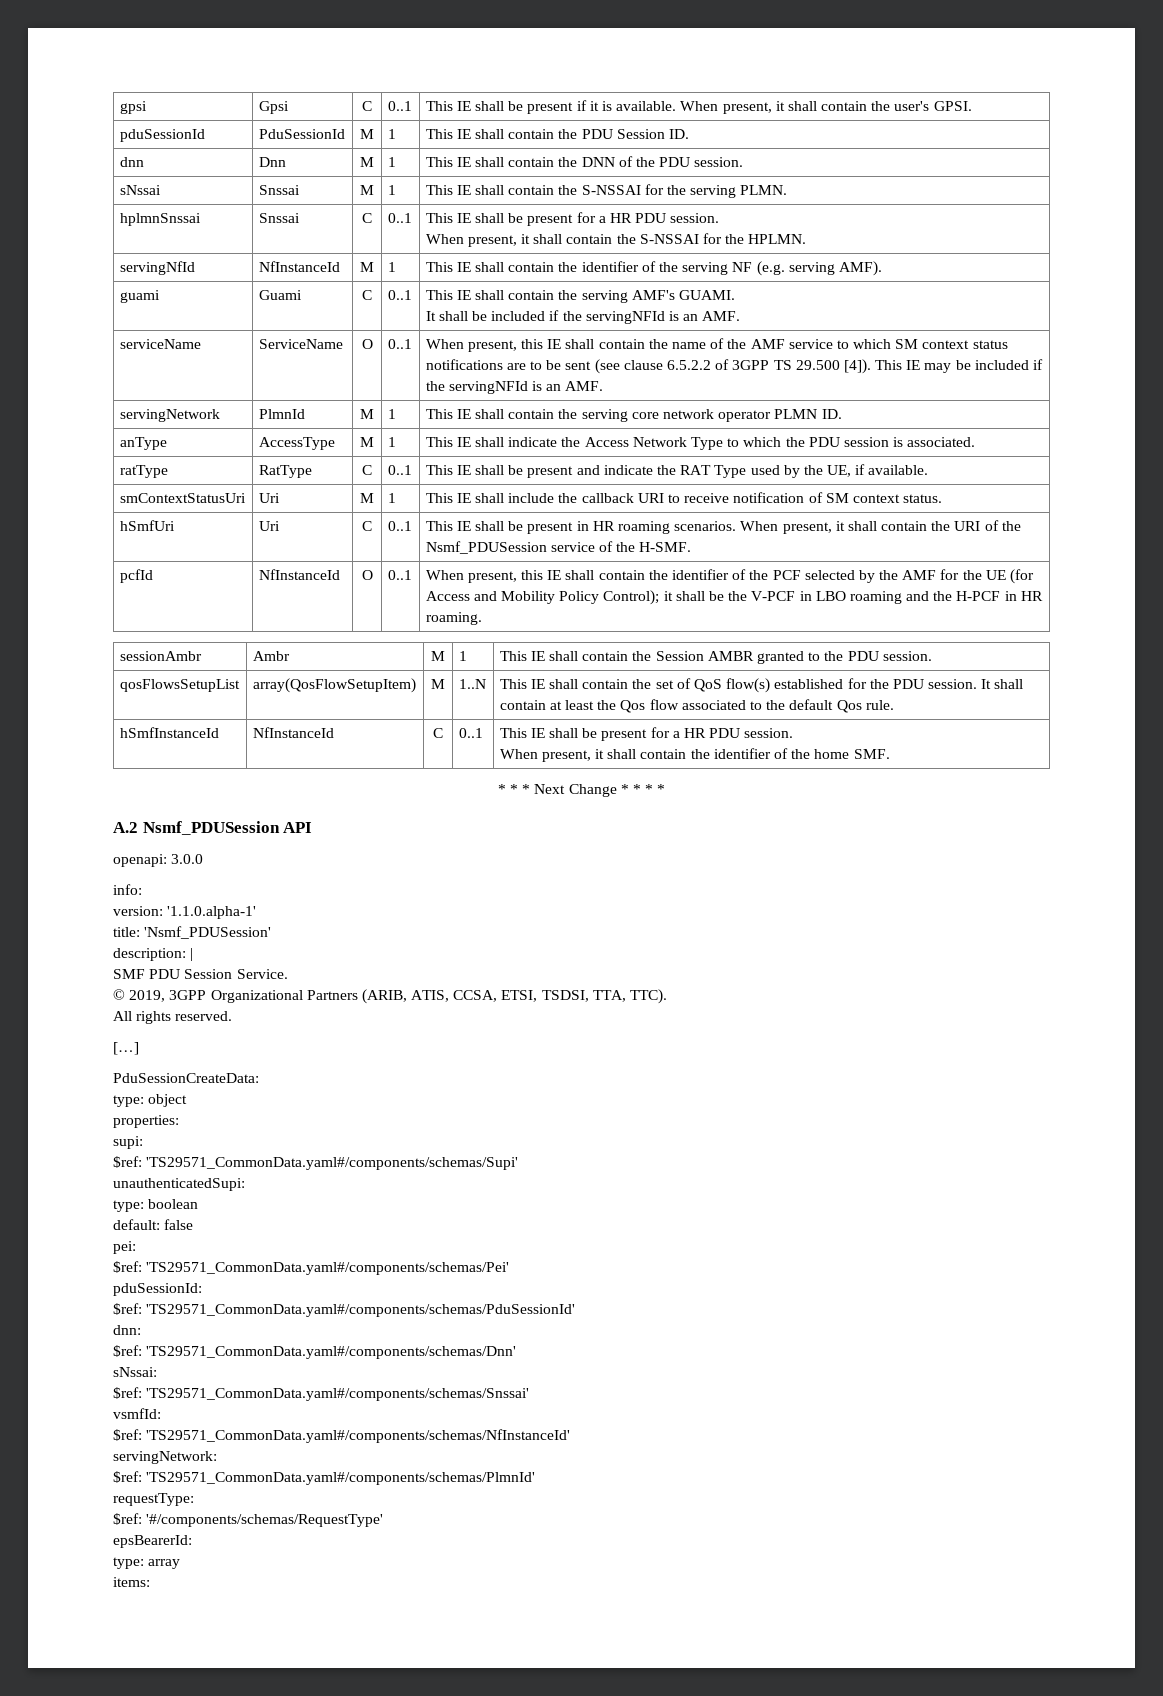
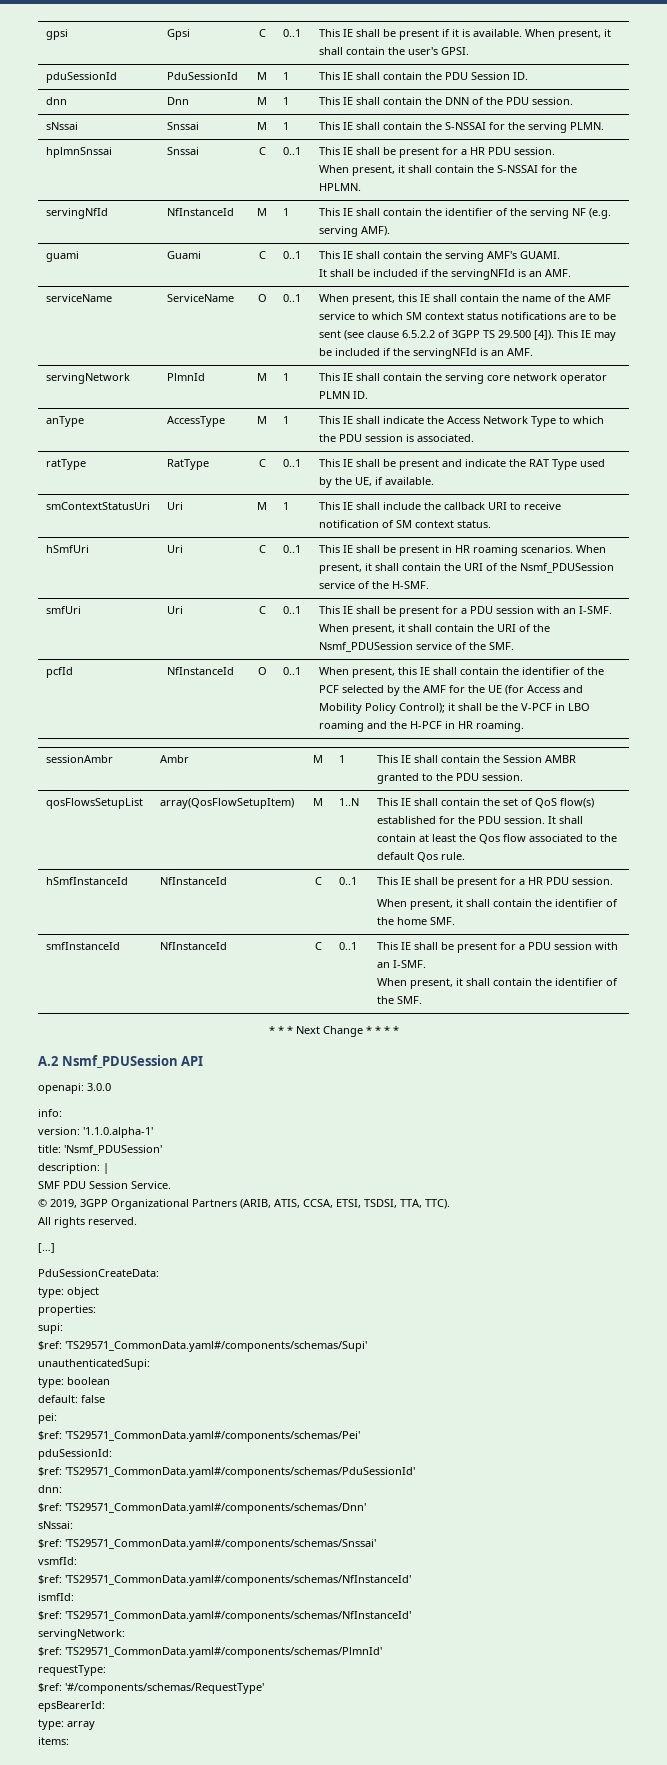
(692, 547) none -> [46,606,82,614] [167,606,184,614] [258,606,266,614] [283,606,302,614] [319,606,613,617] [319,624,551,635] [319,642,515,652] // smfUri | Uri | C | 0..1 | This IE shall be present for a PDU session with an I-SMF. When present, it shall contain the URI of the Nsmf_PDUSession service of the SMF.
(890, 754) none -> [46,942,121,950] [160,942,228,950] [314,942,322,950] [339,942,358,950] [377,942,619,953] [377,960,427,968] [377,978,619,989] [377,996,423,1004] // smfInstanceId | NfInstanceId | C | 0..1 | This IE shall be present for a PDU session with an I-SMF. // When present, it shall contain the identifier of the SMF.
(571, 1436) none -> [38,1593,74,1601] [38,1611,411,1622] // ismfId: // $ref: 'TS29571_CommonData.yaml#/components/schemas/NfInstanceId'

